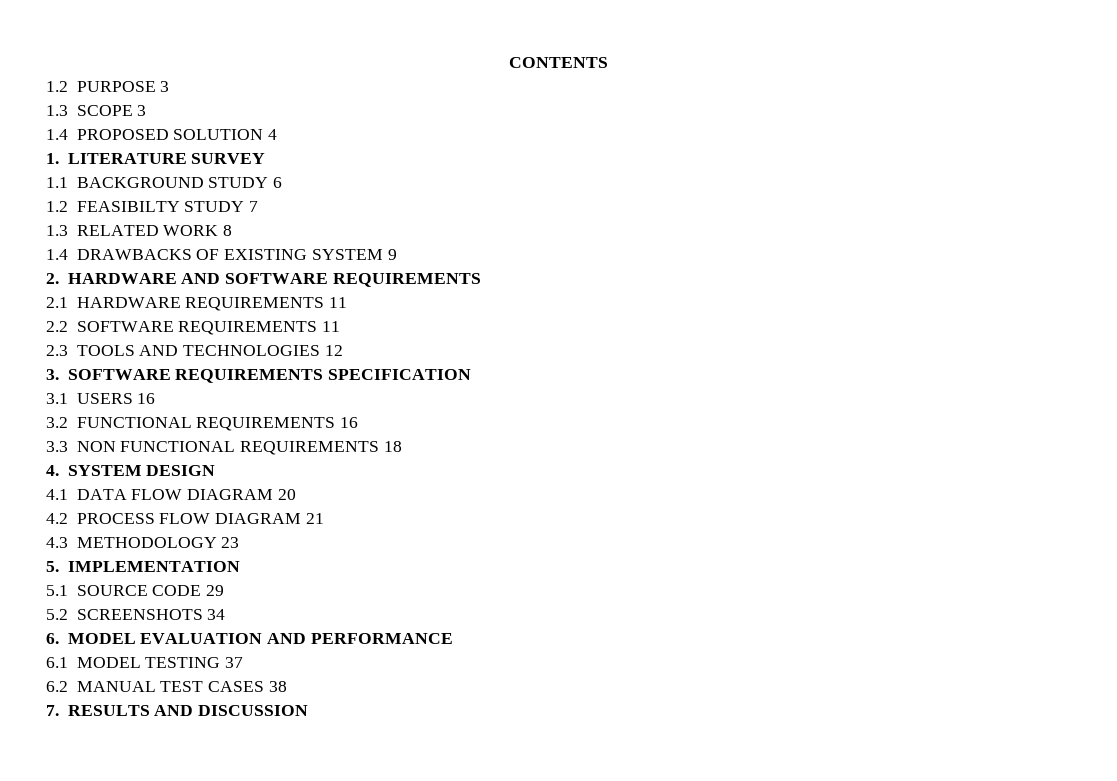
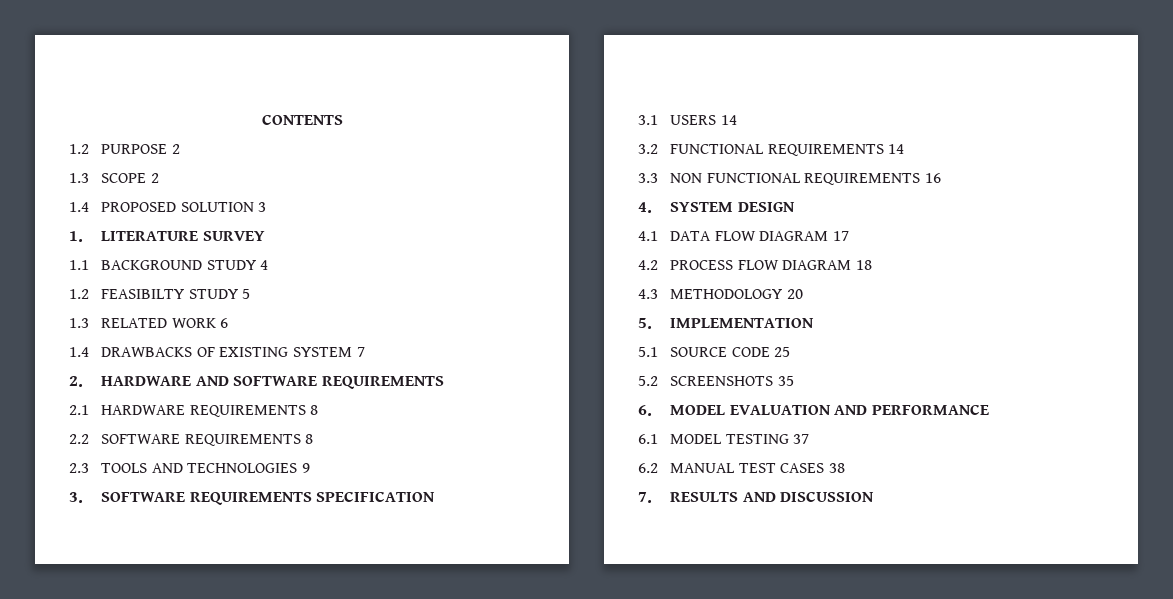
[160,81,170,92] 3 -> [171,144,180,154] 2
[137,105,147,116] 3 -> [150,173,159,183] 2
[268,129,278,140] 4 -> [258,202,267,212] 3
[273,177,283,188] 6 -> [260,260,269,270] 4
[249,201,259,212] 7 -> [242,289,251,299] 5
[223,225,233,236] 8 -> [220,318,229,328] 6
[387,249,397,260] 9 -> [356,347,365,357] 7
[329,297,348,308] 11 -> [310,405,319,415] 8
[322,321,341,332] 11 -> [305,434,314,444] 8
[324,345,343,356] 12 -> [302,463,311,473] 9
[137,393,156,404] 16 -> [720,115,737,125] 14
[340,417,359,428] 16 -> [888,144,905,154] 14
[383,441,402,452] 18 -> [925,173,942,183] 16
[277,489,296,500] 20 -> [833,231,850,241] 17
[305,513,324,524] 21 -> [856,260,873,270] 18
[221,537,240,548] 23 -> [786,289,803,299] 20
[206,585,225,596] 29 -> [774,347,791,357] 25
[207,609,226,620] 34 -> [777,376,794,386] 35

